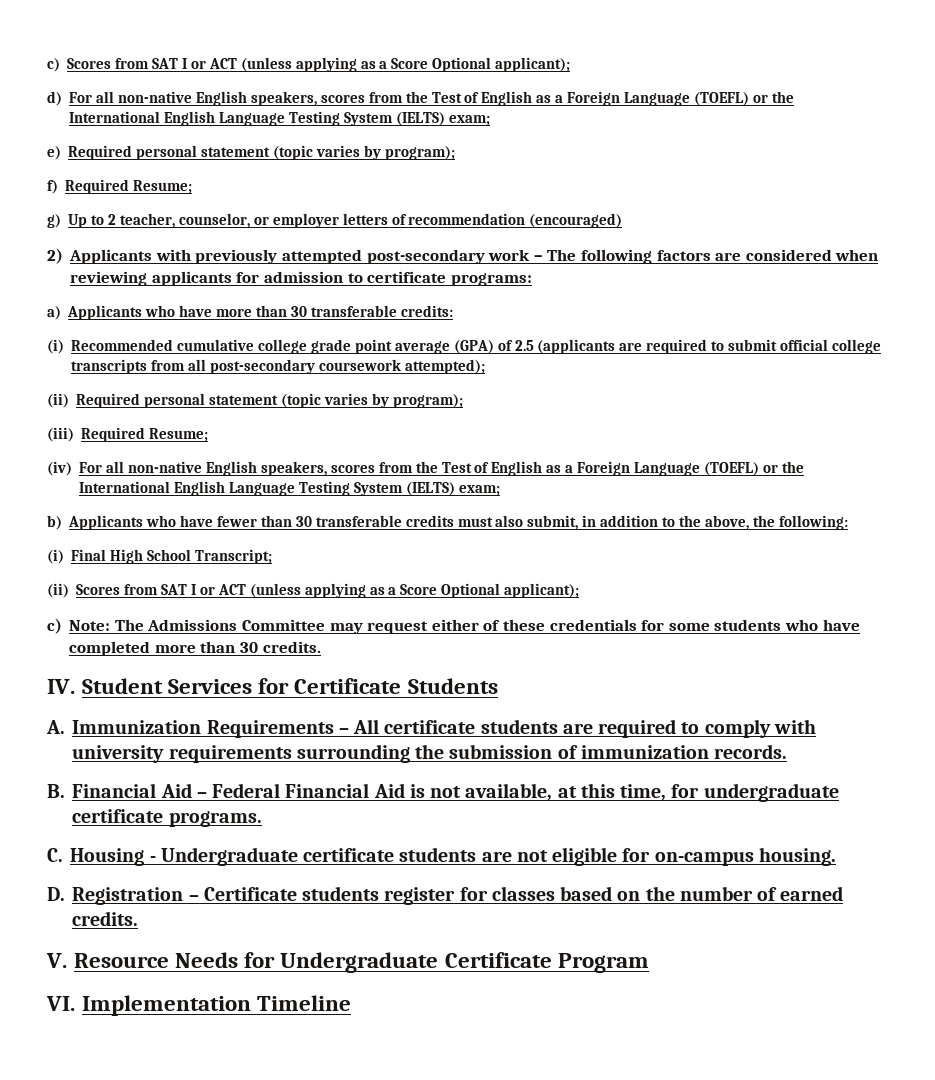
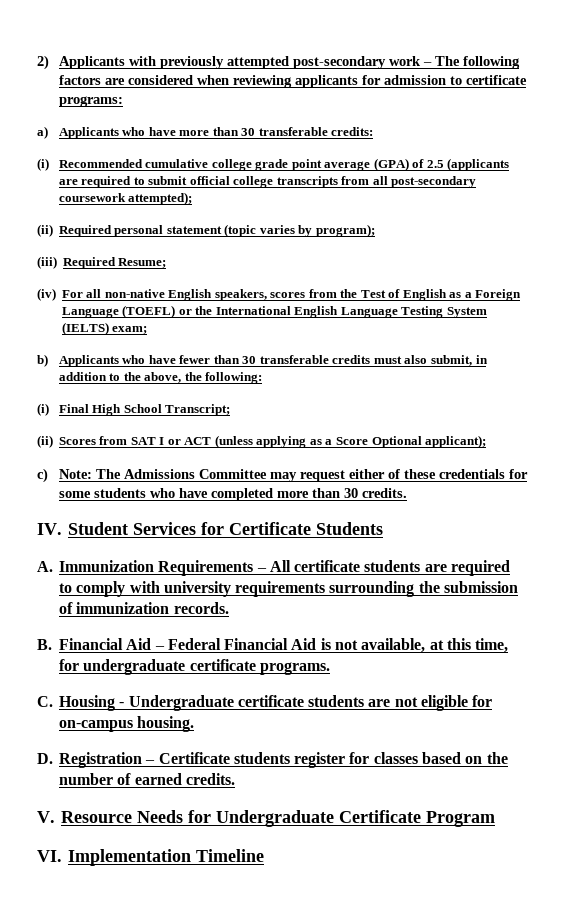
[47,57,571,72] [47,91,794,106] [69,111,490,126] [47,145,455,160] [47,179,193,194] [47,213,623,228] c) Scores from SAT I or ACT (unless applying as a Score Optional applicant); // d) For all non-native English speakers, scores from the Test of English as a Foreign Language (TOEFL) or the International English Language Testing System (IELTS) exam; // e) Required personal statement (topic varies by program); // f) Required Resume; // g) Up to 2 teacher, counselor, or employer letters of recommendation (encouraged) // -> (37, 62) none

